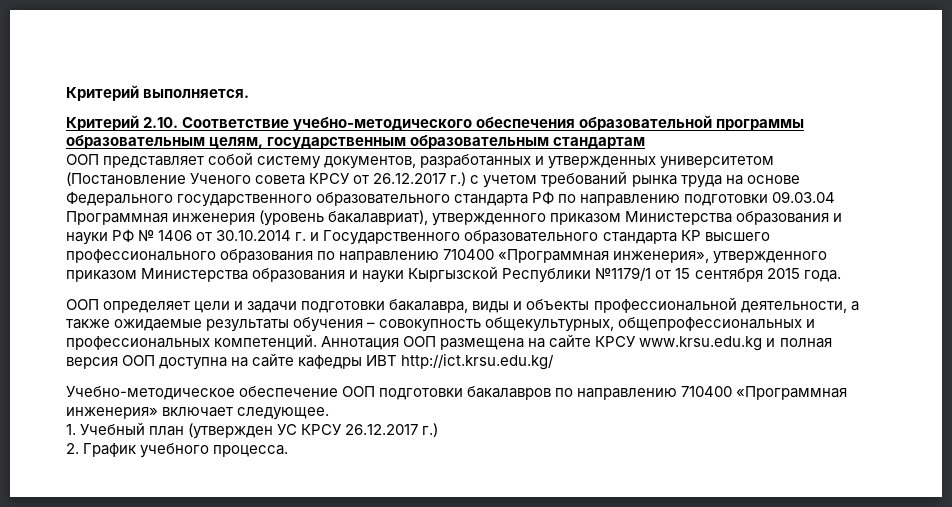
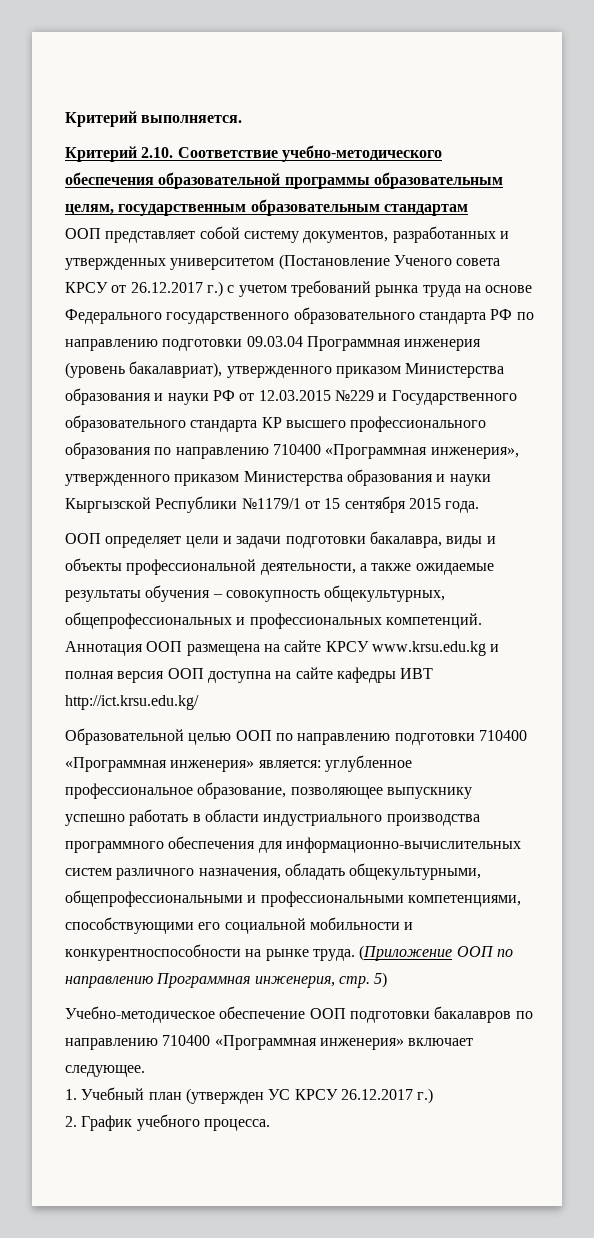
[138,230,307,241] № 1406 от 30.10.2014 г. -> [239,390,374,401] от 12.03.2015 №229
(555, 361) none -> [65,728,527,745] [65,755,412,772] [65,782,472,799] [65,809,480,826] [65,836,521,853] [65,863,482,880] [65,890,521,907] [65,917,414,934] [65,944,513,961] [65,972,388,988] // Образовательной целью ООП по направлению подготовки 710400 «Программная инженерия» является: углубленное профессиональное образование, позволяющее выпускнику успешно работать в области индустриального производства программного обеспечения для информационно-вычислительных систем различного назначения, обладать общекультурными, общепрофессиональными и профессиональными компетенциями, способствующими его социальной мобильности и конкурентноспособности на рынке труда. (Приложение ООП по направлению Программная инженерия, стр. 5)

